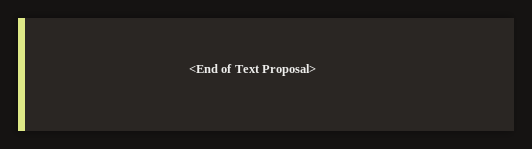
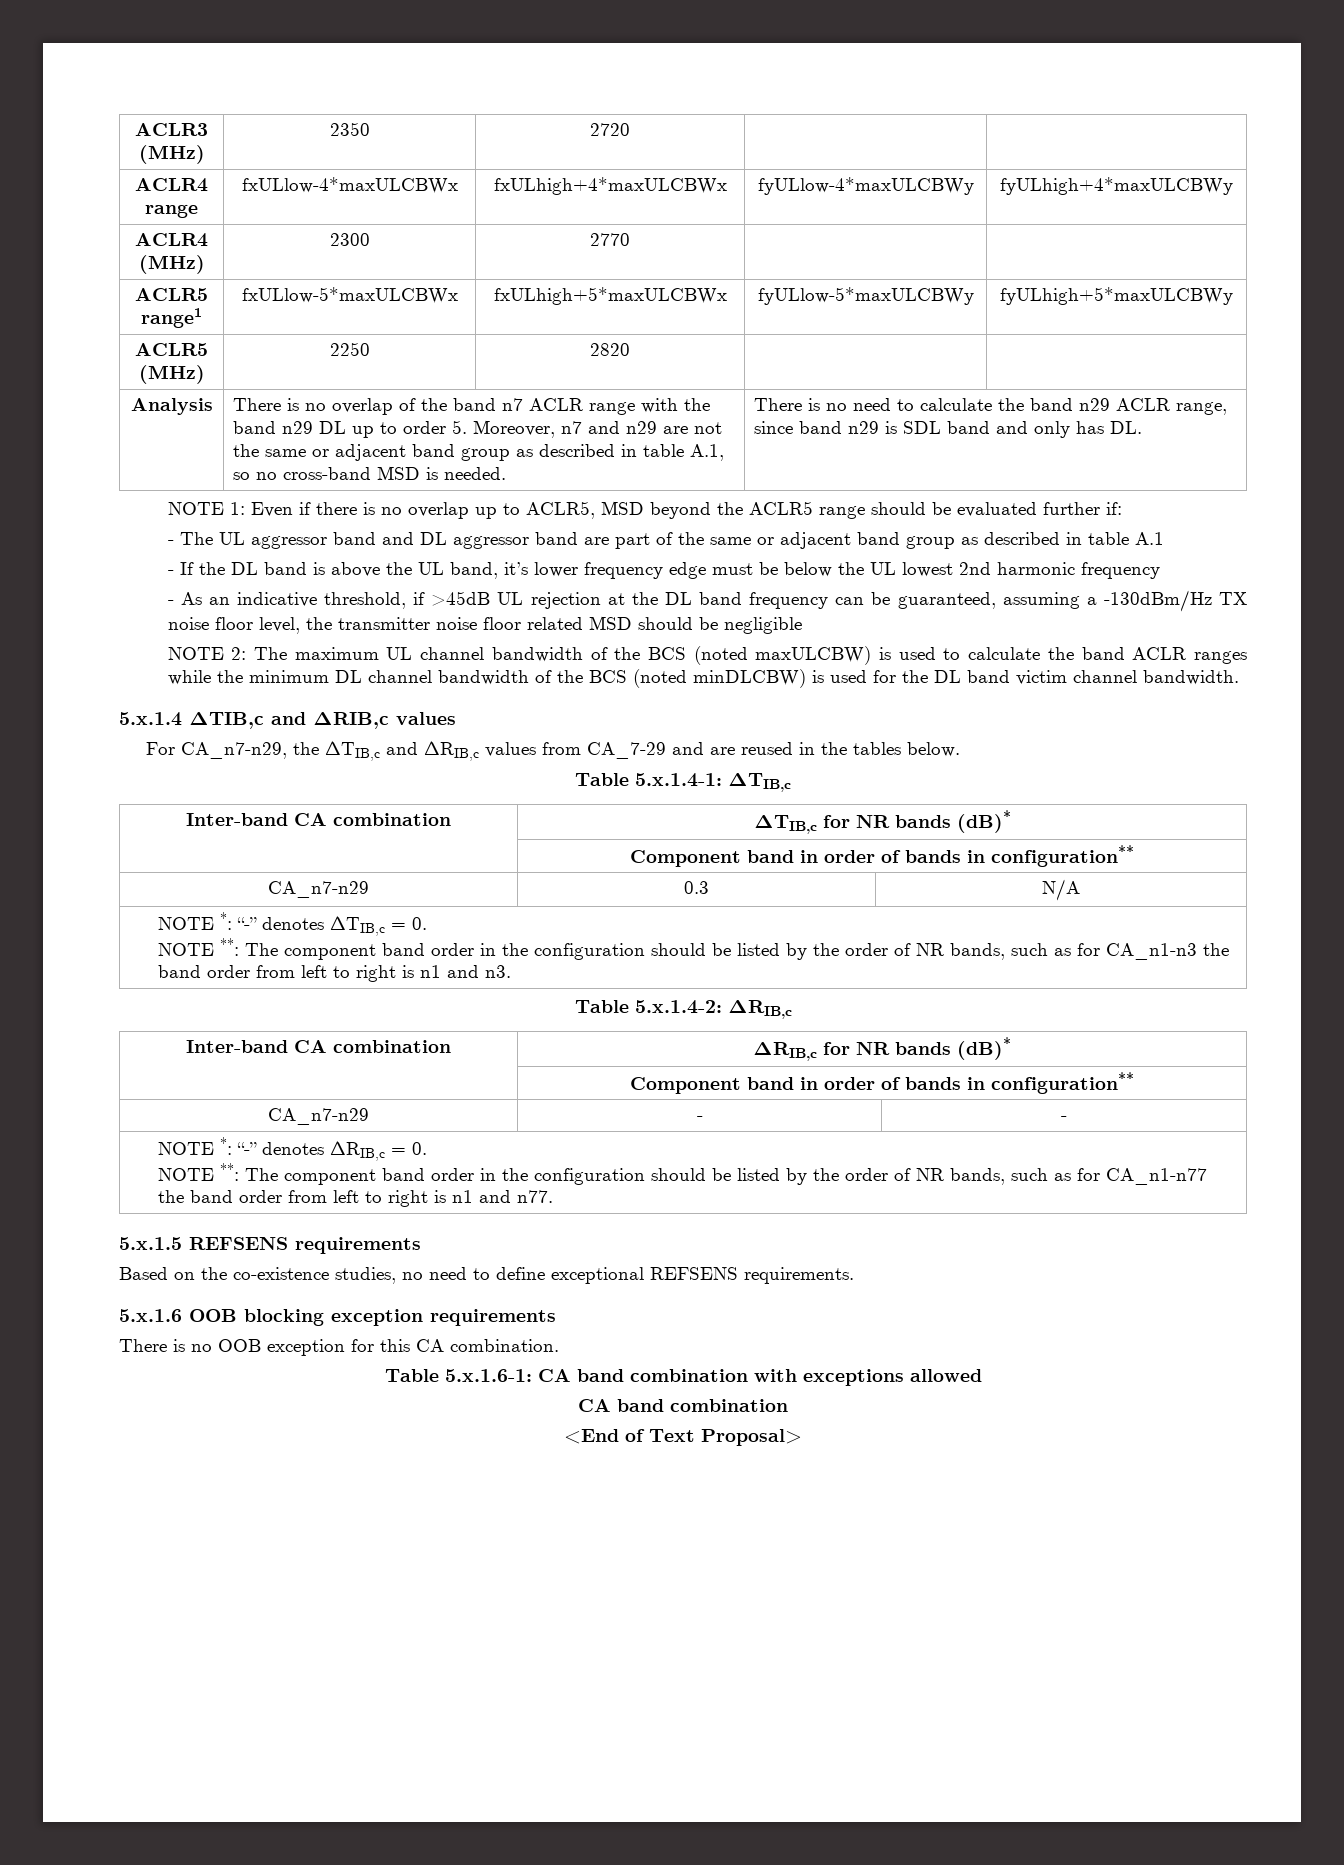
(188, 68) none -> [135,123,208,136] [138,145,205,164] [329,122,370,136] [590,123,630,136] [135,178,208,192] [145,204,198,218] [241,177,458,194] [493,177,727,195] [757,177,974,195] [1000,177,1233,195] [135,233,208,247] [138,255,205,274] [329,233,370,246] [590,233,630,246] [135,288,208,301] [141,308,202,328] [241,287,458,304] [493,287,727,305] [757,287,974,305] [1000,287,1233,305] [135,343,208,356] [138,365,205,384] [329,342,370,356] [590,343,630,356] [130,398,213,415] [233,398,711,415] [233,420,723,438] [233,444,725,461] [233,466,507,480] [754,398,1228,415] [754,421,1143,438] [167,501,1122,519] [167,532,1164,549] [167,562,1160,579] [167,590,1248,612] [167,616,802,634] [167,646,1248,665] [167,669,1239,688] [119,712,456,729] [146,740,961,761] [575,773,791,792] [186,813,451,826] [753,810,1011,834] [630,845,1134,867] [268,881,369,898] [684,881,709,894] [1042,879,1080,901] [158,912,428,936] [158,938,1230,960] [158,965,512,982] [574,1000,792,1019] [186,1040,451,1053] [753,1037,1011,1061] [630,1072,1134,1094] [268,1108,369,1125] [696,1116,703,1121] [1061,1116,1067,1121] [158,1137,428,1161] [158,1163,1208,1185] [158,1190,554,1207] [119,1237,421,1254] [119,1267,854,1284] [119,1309,556,1326] [119,1339,559,1356] [384,1369,982,1386] [578,1399,788,1412] ACLR3 (MHz) | 2350 | 2720 | | // ACLR4 range | fxULlow-4*maxULCBWx | fxULhigh+4*maxULCBWx | fyULlow-4*maxULCBWy | fyULhigh+4*maxULCBWy // ACLR4 (MHz) | 2300 | 2770 | | // ACLR5 range1 | fxULlow-5*maxULCBWx | fxULhigh+5*maxULCBWx | fyULlow-5*maxULCBWy | fyULhigh+5*maxULCBWy // ACLR5 (MHz) | 2250 | 2820 | | // Analysis | There is no overlap of the band n7 ACLR range with the band n29 DL up to order 5. Moreover, n7 and n29 are not the same or adjacent band group as described in table A.1, so no cross-band MSD is needed. | There is no need to calculate the band n29 ACLR range, since band n29 is SDL band and only has DL. // NOTE 1: Even if there is no overlap up to ACLR5, MSD beyond the ACLR5 range should be evaluated further if: // - The UL aggressor band and DL aggressor band are part of the same or adjacent band group as described in table A.1 // - If the DL band is above the UL band, it’s lower frequency edge must be below the UL lowest 2nd harmonic frequency // - As an indicative threshold, if >45dB UL rejection at the DL band frequency can be guaranteed, assuming a -130dBm/Hz TX noise floor level, the transmitter noise floor related MSD should be negligible // NOTE 2: The maximum UL channel bandwidth of the BCS (noted maxULCBW) is used to calculate the band ACLR ranges while the minimum DL channel bandwidth of the BCS (noted minDLCBW) is used for the DL band victim channel bandwidth. // 5.x.1.4 ∆TIB,c and ∆RIB,c values // For CA_n7-n29, the ΔTIB,c and ΔRIB,c values from CA_7-29 and are reused in the tables below. // Table 5.x.1.4-1: ΔTIB,c // Inter-band CA combination | ΔTIB,c for NR bands (dB)* // | Component band in order of bands in configuration** // CA_n7-n29 | 0.3 | N/A // NOTE *: “-” denotes ΔTIB,c = 0. // NOTE **: The component band order in the configuration should be listed by the order of NR bands, such as for CA_n1-n3 the band order from left to right is n1 and n3. // Table 5.x.1.4-2: ΔRIB,c // Inter-band CA combination | ΔRIB,c for NR bands (dB)* // | Component band in order of bands in configuration** // CA_n7-n29 | - | - // NOTE *: “-” denotes ΔRIB,c = 0. // NOTE **: The component band order in the configuration should be listed by the order of NR bands, such as for CA_n1-n77 the band order from left to right is n1 and n77. // 5.x.1.5 REFSENS requirements // Based on the co-existence studies, no need to define exceptional REFSENS requirements. // 5.x.1.6 OOB blocking exception requirements // There is no OOB exception for this CA combination. // Table 5.x.1.6-1: CA band combination with exceptions allowed // CA band combination //

